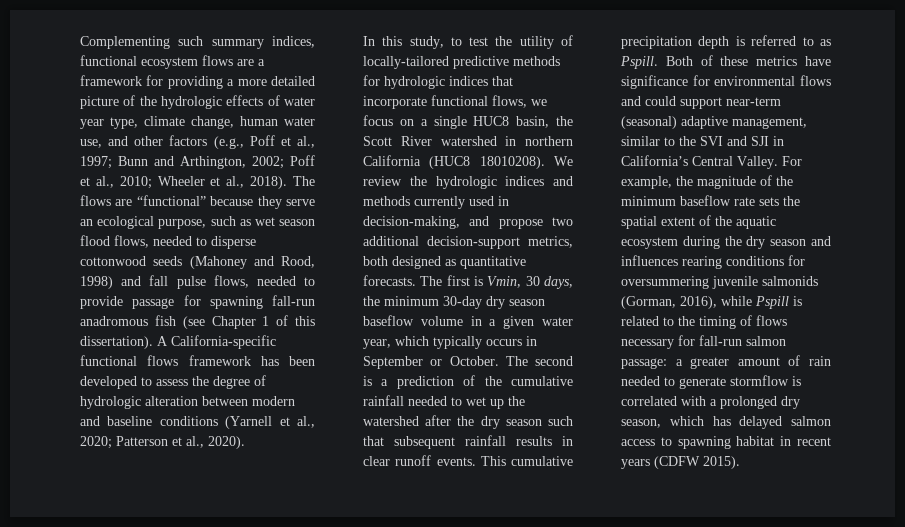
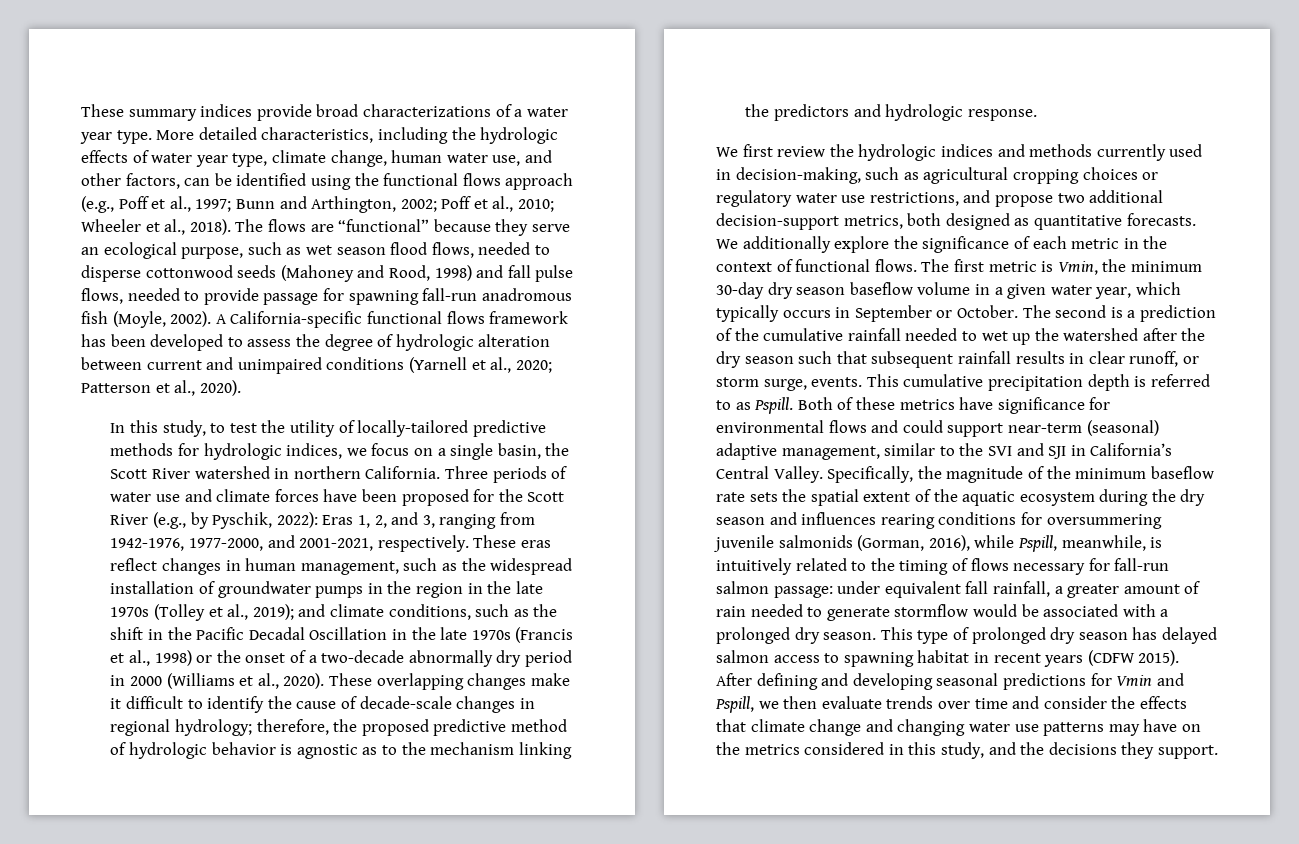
[80,36,315,49] [80,55,265,69] [80,75,315,89] [80,95,136,109] Complementing such summary indices, functional ecosystem flows are a framework for providing a more detailed picture of -> [81,104,568,121] [80,127,448,144] These summary indices provide broad characterizations of a water year type. More detailed characteristics, including
[169,135,208,146] factors -> [125,173,574,190] factors, can be identified using the functional flows approach
[182,315,315,329] [80,336,153,349] (see Chapter 1 of this dissertation). -> [112,311,212,328] (Moyle, 2002).
[252,396,295,406] [80,416,153,426] modern and baseline -> [146,357,322,374] current and unimpaired
[449,76,514,86] [363,95,528,109] indices that incorporate functional flows, -> [286,443,343,459] indices,
[473,116,510,126] HUC8 -> (494, 451) none
[363,155,573,169] California (HUC8 18010208). We -> [365,466,568,483] [110,489,565,506] [110,512,535,529] [110,535,551,552] [110,558,573,575] [110,581,543,598] [110,604,558,621] [110,627,574,643] [110,650,572,667] [110,673,570,690] [110,696,535,713] [110,719,567,736] [110,742,572,759] [745,104,1037,121] [716,144,773,157] California. Three periods of water use and climate forces have been proposed for the Scott River (e.g., by Pyschik, 2022): Eras 1, 2, and 3, ranging from 1942-1976, 1977-2000, and 2001-2021, respectively. These eras reflect changes in human management, such as the widespread installation of groundwater pumps in the region in the late 1970s (Tolley et al., 2019); and climate conditions, such as the shift in the Pacific Decadal Oscillation in the late 1970s (Francis et al., 1998) or the onset of a two-decade abnormally dry period in 2000 (Williams et al., 2020). These overlapping changes make it difficult to identify the cause of decade-scale changes in regional hydrology; therefore, the proposed predictive method of hydrologic behavior is agnostic as to the mechanism linking the predictors and hydrologic response. // We first
(461, 222) none -> [865,167,1159,184] [716,190,959,207] such as agricultural cropping choices or regulatory water use restrictions,
(417, 280) none -> [716,236,1168,253] [716,259,917,272] We additionally explore the significance of each metric in the context of functional flows.
(470, 280) none -> [988,261,1037,272] metric
[525,276,573,289] 30 days, -> (1098, 268) none
[395,455,432,466] runoff -> [1129,351,1199,367] [716,377,807,391] runoff, or storm surge,
[782,156,803,166] [621,176,673,189] For example, -> [827,466,914,483] Specifically,
[755,296,803,309] Pspill is -> [1017,535,1163,552] [716,558,792,575] Pspill, meanwhile, is intuitively
(668, 363) none -> [837,581,1050,598] under equivalent fall rainfall,
[792,376,802,386] [621,396,678,406] is correlated -> [972,604,1119,617] would be associated
[621,416,704,428] season, which -> [823,627,1128,644] season. This type of prolonged dry season
(741, 462) none -> [716,673,1184,690] [715,696,1187,713] [716,719,1201,736] [716,742,1218,759] After defining and developing seasonal predictions for Vmin and Pspill, we then evaluate trends over time and consider the effects that climate change and changing water use patterns may have on the metrics considered in this study, and the decisions they support.

